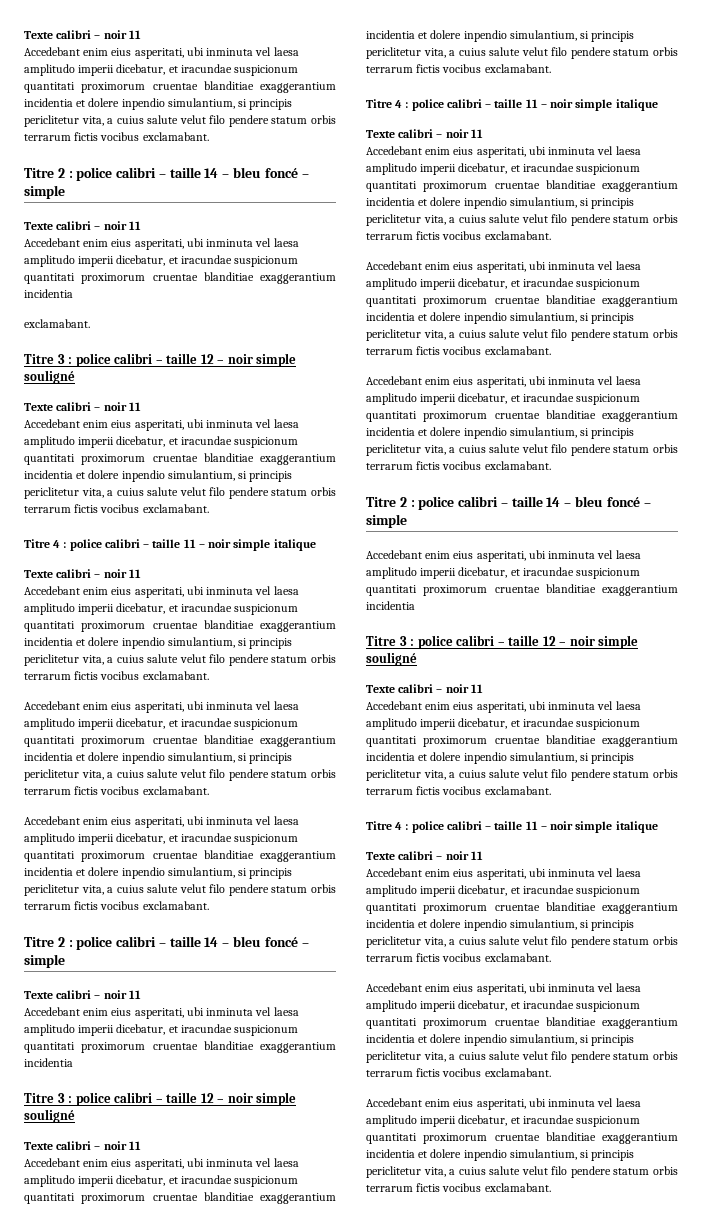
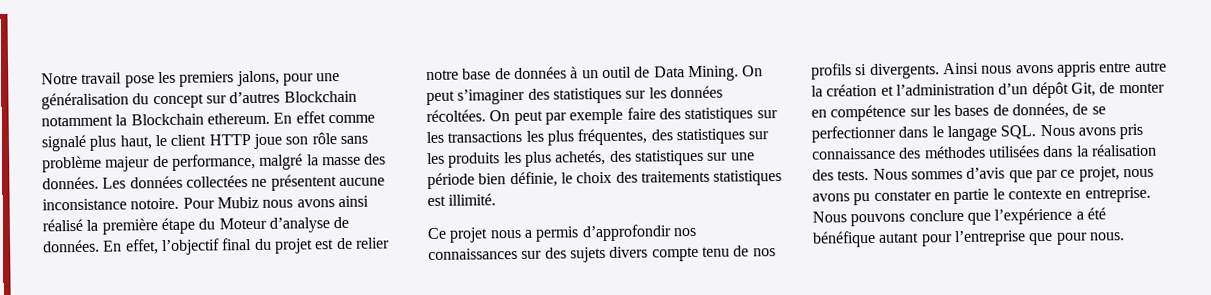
[24,30,141,39] [24,47,299,59] [24,64,299,76] [24,81,336,93] [24,98,293,110] [24,115,336,127] [24,132,209,141] [24,167,309,181] [24,185,65,199] [24,221,141,230] [24,238,299,250] [24,255,299,267] [24,272,336,284] [24,289,73,298] [24,319,90,328] [24,353,297,367] [24,370,75,384] [24,402,141,411] [24,419,299,431] [24,436,299,448] [24,453,336,465] [24,470,293,482] [24,487,336,499] [24,504,209,513] [24,539,316,551] [24,569,141,578] [24,586,299,598] [24,603,299,615] [24,620,336,632] [24,637,293,649] [24,654,336,666] [24,671,209,680] [24,701,299,713] [24,718,299,730] [24,735,336,747] [24,752,293,764] [24,769,336,781] [24,786,209,795] [24,816,299,828] [24,833,299,845] [24,850,336,862] [24,867,293,879] [24,884,336,896] [24,901,209,910] [24,936,309,950] [24,954,65,968] [24,990,141,999] [24,1007,299,1019] [24,1024,299,1036] [24,1041,336,1053] [24,1058,73,1067] [24,1092,297,1106] [24,1109,75,1123] [24,1141,141,1150] [24,1158,299,1170] [24,1175,299,1187] [24,1192,336,1204] [366,30,635,42] [366,47,678,59] [366,64,551,73] [366,99,658,111] [366,129,483,138] [366,146,641,158] [366,163,641,175] [366,180,678,192] [366,197,635,209] [366,214,678,226] [366,231,551,240] [366,261,641,273] [366,278,641,290] [366,295,678,307] [366,312,635,324] [366,329,678,341] [366,346,551,355] [366,376,641,388] [366,393,641,405] [366,410,678,422] [366,427,635,439] [366,444,678,456] [366,461,551,470] [366,496,651,510] [366,514,407,528] [366,550,641,562] [366,567,641,579] [366,584,678,596] [366,601,415,610] [366,635,639,649] [366,652,417,666] [366,684,483,693] [366,701,641,713] [366,718,641,730] [366,735,678,747] [366,752,635,764] [366,769,678,781] [366,786,551,795] [366,821,658,833] [366,851,483,860] [366,868,641,880] [366,885,641,897] [366,902,678,914] [366,919,635,931] [366,936,678,948] [366,953,551,962] [366,983,641,995] [366,1000,641,1012] [366,1017,678,1029] [366,1034,635,1046] [366,1051,678,1063] [366,1068,551,1077] [366,1098,641,1110] [366,1115,641,1127] [366,1132,678,1144] [366,1149,635,1161] [366,1166,678,1178] [366,1183,551,1192] Texte calibri – noir 11 // Accedebant enim eius asperitati, ubi inminuta vel laesa amplitudo imperii dicebatur, et iracundae suspicionum quantitati proximorum cruentae blanditiae exaggerantium incidentia et dolere inpendio simulantium, si principis periclitetur vita, a cuius salute velut filo pendere statum orbis terrarum fictis vocibus exclamabant. // Titre 2 : police calibri – taille 14 – bleu foncé – simple // Texte calibri – noir 11 // Accedebant enim eius asperitati, ubi inminuta vel laesa amplitudo imperii dicebatur, et iracundae suspicionum quantitati proximorum cruentae blanditiae exaggerantium incidentia // exclamabant. // Titre 3 : police calibri – taille 12 – noir simple souligné // Texte calibri – noir 11 // Accedebant enim eius asperitati, ubi inminuta vel laesa amplitudo imperii dicebatur, et iracundae suspicionum quantitati proximorum cruentae blanditiae exaggerantium incidentia et dolere inpendio simulantium, si principis periclitetur vita, a cuius salute velut filo pendere statum orbis terrarum fictis vocibus exclamabant. // Titre 4 : police calibri – taille 11 – noir simple italique // Texte calibri – noir 11 // Accedebant enim eius asperitati, ubi inminuta vel laesa amplitudo imperii dicebatur, et iracundae suspicionum quantitati proximorum cruentae blanditiae exaggerantium incidentia et dolere inpendio simulantium, si principis periclitetur vita, a cuius salute velut filo pendere statum orbis terrarum fictis vocibus exclamabant. // Accedebant enim eius asperitati, ubi inminuta vel laesa amplitudo imperii dicebatur, et iracundae suspicionum quantitati proximorum cruentae blanditiae exaggerantium incidentia et dolere inpendio simulantium, si principis periclitetur vita, a cuius salute velut filo pendere statum orbis terrarum fictis vocibus exclamabant. // Accedebant enim eius asperitati, ubi inminuta vel laesa amplitudo imperii dicebatur, et iracundae suspicionum quantitati proximorum cruentae blanditiae exaggerantium incidentia et dolere inpendio simulantium, si principis periclitetur vita, a cuius salute velut filo pendere statum orbis terrarum fictis vocibus exclamabant. // Titre 2 : police calibri – taille 14 – bleu foncé – simple // Texte calibri – noir 11 // Accedebant enim eius asperitati, ubi inminuta vel laesa amplitudo imperii dicebatur, et iracundae suspicionum quantitati proximorum cruentae blanditiae exaggerantium incidentia // Titre 3 : police calibri – taille 12 – noir simple souligné // Texte calibri – noir 11 // Accedebant enim eius asperitati, ubi inminuta vel laesa amplitudo imperii dicebatur, et iracundae suspicionum quantitati proximorum cruentae blanditiae exaggerantium incidentia et dolere inpendio simulantium, si principis periclitetur vita, a cuius salute velut filo pendere statum orbis terrarum fictis vocibus exclamabant. // Titre 4 : police calibri – taille 11 – noir simple italique // Texte calibri – noir 11 // Accedebant enim eius asperitati, ubi inminuta vel laesa amplitudo imperii dicebatur, et iracundae suspicionum quantitati proximorum cruentae blanditiae exaggerantium incidentia et dolere inpendio simulantium, si principis periclitetur vita, a cuius salute velut filo pendere statum orbis terrarum fictis vocibus exclamabant. // Accedebant enim eius asperitati, ubi inminuta vel laesa amplitudo imperii dicebatur, et iracundae suspicionum quantitati proximorum cruentae blanditiae exaggerantium incidentia et dolere inpendio simulantium, si principis periclitetur vita, a cuius salute velut filo pendere statum orbis terrarum fictis vocibus exclamabant. // Accedebant enim eius asperitati, ubi inminuta vel laesa amplitudo imperii dicebatur, et iracundae suspicionum quantitati proximorum cruentae blanditiae exaggerantium incidentia et dolere inpendio simulantium, si principis periclitetur vita, a cuius salute velut filo pendere statum orbis terrarum fictis vocibus exclamabant. // Titre 2 : police calibri – taille 14 – bleu foncé – simple // Accedebant enim eius asperitati, ubi inminuta vel laesa amplitudo imperii dicebatur, et iracundae suspicionum quantitati proximorum cruentae blanditiae exaggerantium incidentia // Titre 3 : police calibri – taille 12 – noir simple souligné // Texte calibri – noir 11 // Accedebant enim eius asperitati, ubi inminuta vel laesa amplitudo imperii dicebatur, et iracundae suspicionum quantitati proximorum cruentae blanditiae exaggerantium incidentia et dolere inpendio simulantium, si principis periclitetur vita, a cuius salute velut filo pendere statum orbis terrarum fictis vocibus exclamabant. // Titre 4 : police calibri – taille 11 – noir simple italique // Texte calibri – noir 11 // Accedebant enim eius asperitati, ubi inminuta vel laesa amplitudo imperii dicebatur, et iracundae suspicionum quantitati proximorum cruentae blanditiae exaggerantium incidentia et dolere inpendio simulantium, si principis periclitetur vita, a cuius salute velut filo pendere statum orbis terrarum fictis vocibus exclamabant. // Accedebant enim eius asperitati, ubi inminuta vel laesa amplitudo imperii dicebatur, et iracundae suspicionum quantitati proximorum cruentae blanditiae exaggerantium incidentia et dolere inpendio simulantium, si principis periclitetur vita, a cuius salute velut filo pendere statum orbis terrarum fictis vocibus exclamabant. // Accedebant enim eius asperitati, ubi inminuta vel laesa amplitudo imperii dicebatur, et iracundae suspicionum quantitati proximorum cruentae blanditiae exaggerantium incidentia et dolere inpendio simulantium, si principis periclitetur vita, a cuius salute velut filo pendere statum orbis terrarum fictis vocibus exclamabant. -> [41,70,341,88] [41,90,357,110] [41,111,375,127] [41,132,368,152] [42,153,387,173] [42,174,385,191] [42,195,369,211] [42,216,350,235] [43,237,390,256] [426,65,764,82] [426,85,723,106] [426,107,778,126] [426,128,770,146] [427,149,755,168] [427,169,783,190] [427,193,497,207] [427,224,697,243] [428,245,776,263] [811,61,1167,80] [811,81,1165,99] [811,102,1106,122] [811,123,1144,143] [812,143,1157,160] [812,166,1154,183] [812,186,1151,206] [812,207,1106,227] [812,230,1125,248] Notre travail pose les premiers jalons, pour une généralisation du concept sur d’autres Blockchain notamment la Blockchain ethereum. En effet comme signalé plus haut, le client HTTP joue son rôle sans problème majeur de performance, malgré la masse des données. Les données collectées ne présentent aucune inconsistance notoire. Pour Mubiz nous avons ainsi réalisé la première étape du Moteur d’analyse de données. En effet, l’objectif final du projet est de relier notre base de données à un outil de Data Mining. On peut s’imaginer des statistiques sur les données récoltées. On peut par exemple faire des statistiques sur les transactions les plus fréquentes, des statistiques sur les produits les plus achetés, des statistiques sur une période bien définie, le choix des traitements statistiques est illimité. // Ce projet nous a permis d’approfondir nos connaissances sur des sujets divers compte tenu de nos profils si divergents. Ainsi nous avons appris entre autre la création et l’administration d’un dépôt Git, de monter en compétence sur les bases de données, de se perfectionner dans le langage SQL. Nous avons pris connaissance des méthodes utilisées dans la réalisation des tests. Nous sommes d’avis que par ce projet, nous avons pu constater en partie le contexte en entreprise. Nous pouvons conclure que l’expérience a été bénéfique autant pour l’entreprise que pour nous.

